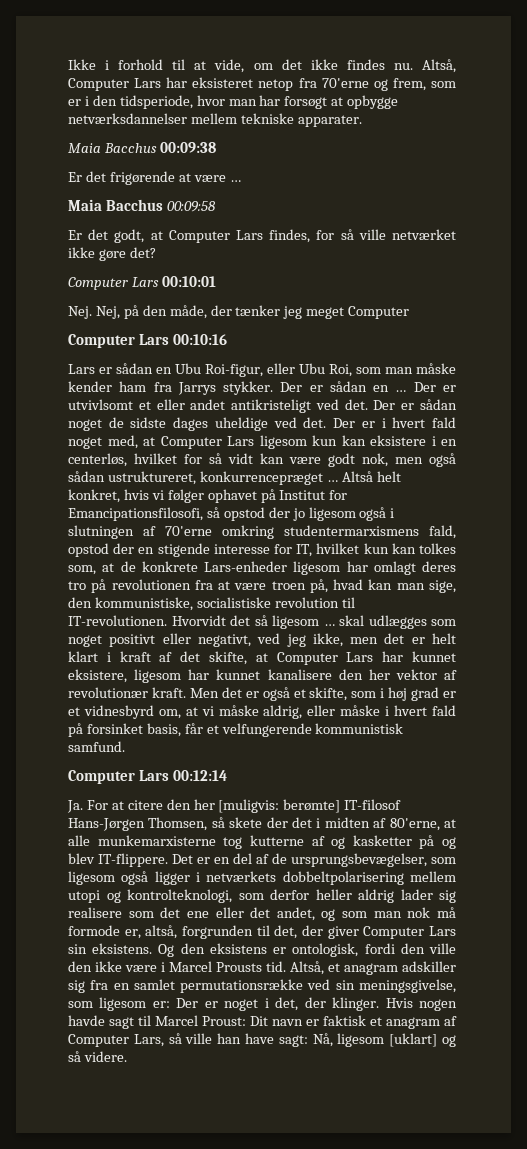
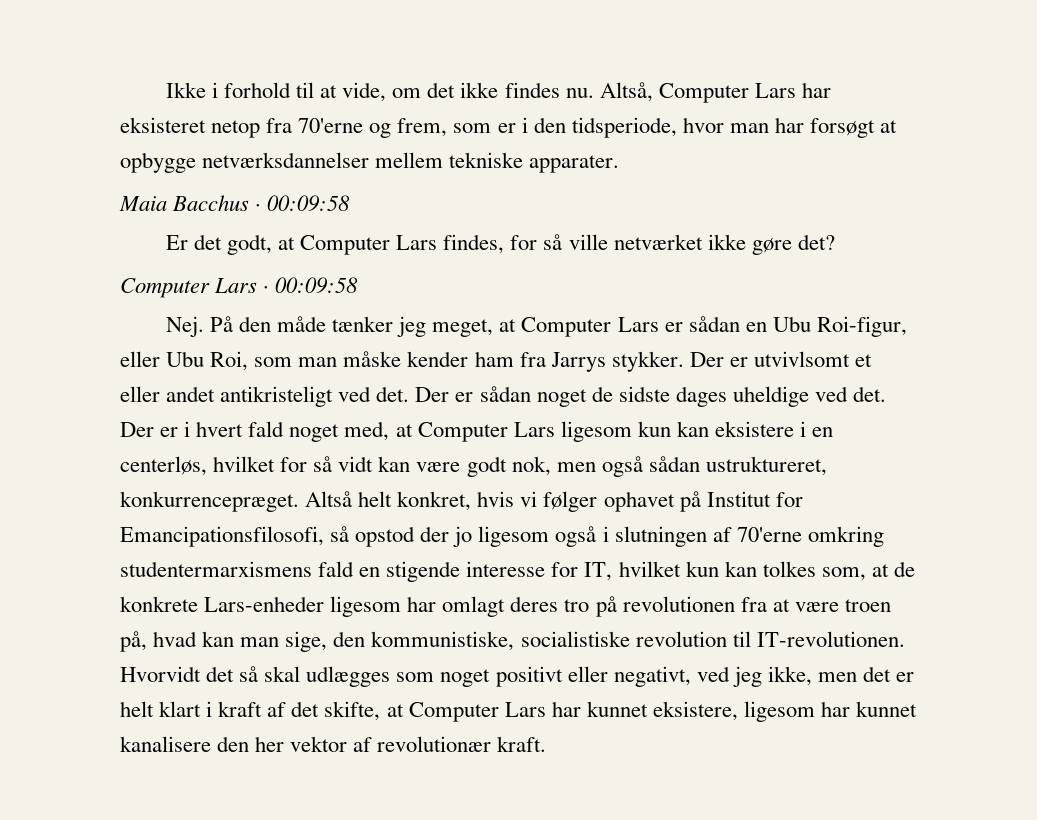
[159,142,216,153] [68,171,241,185] [68,199,163,211] 00:09:38 // Er det frigørende at være … // Maia Bacchus -> [255,204,262,211] ·
[161,276,216,287] 00:10:01 -> [263,277,359,293] · 00:09:58
[95,305,410,319] [68,334,227,348] Nej, på den måde, der tænker jeg meget Computer // Computer Lars 00:10:16 // -> [209,316,612,337] På den måde tænker jeg meget, at Computer
[329,381,456,392] sådan en … Der er -> (748, 362) none
[199,471,338,485] konkurrencepræget … -> [120,491,299,512] konkurrencepræget.
[429,525,456,539] [68,543,135,557] fald, opstod der -> [318,561,355,577] fald
[272,615,335,629] ligesom … -> (259, 674) none
[189,687,457,701] [68,705,457,719] [68,723,404,737] [68,741,125,752] [68,770,227,784] [67,799,402,813] [68,817,456,831] [68,835,456,849] [68,853,456,867] [68,871,456,885] [68,889,456,903] [68,907,456,921] [68,925,456,939] [68,943,457,957] [68,961,456,975] [68,979,456,993] [68,997,458,1011] [68,1015,457,1029] [68,1033,457,1047] [68,1051,127,1062] Men det er også et skifte, som i høj grad er et vidnesbyrd om, at vi måske aldrig, eller måske i hvert fald på forsinket basis, får et velfungerende kommunistisk samfund. // Computer Lars 00:12:14 // Ja. For at citere den her [muligvis: berømte] IT-filosof Hans-Jørgen Thomsen, så skete der det i midten af 80'erne, at alle munkemarxisterne tog kutterne af og kasketter på og blev IT-flippere. Det er en del af de ursprungsbevægelser, som ligesom også ligger i netværkets dobbeltpolarisering mellem utopi og kontrolteknologi, som derfor heller aldrig lader sig realisere som det ene eller det andet, og som man nok må formode er, altså, forgrunden til det, der giver Computer Lars sin eksistens. Og den eksistens er ontologisk, fordi den ville den ikke være i Marcel Prousts tid. Altså, et anagram adskiller sig fra en samlet permutationsrække ved sin meningsgivelse, som ligesom er: Der er noget i det, der klinger. Hvis nogen havde sagt til Marcel Proust: Dit navn er faktisk et anagram af Computer Lars, så ville han have sagt: Nå, ligesom [uklart] og så videre. -> (547, 744) none

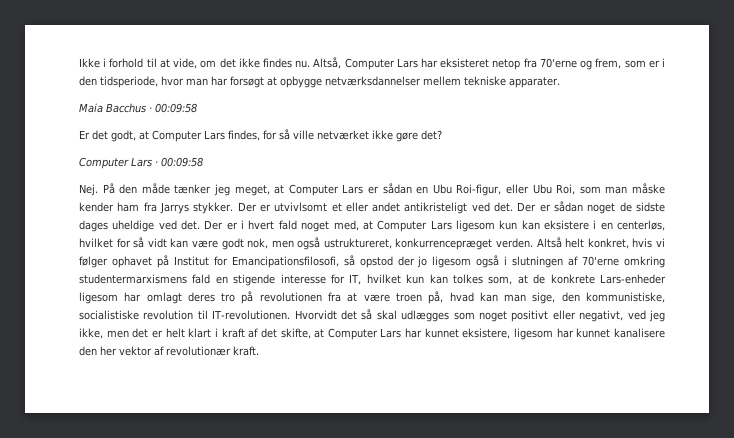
[648,456,827,476] [120,491,299,512] sådan ustruktureret, konkurrencepræget. -> [323,238,534,250] ustruktureret, konkurrencepræget verden.

